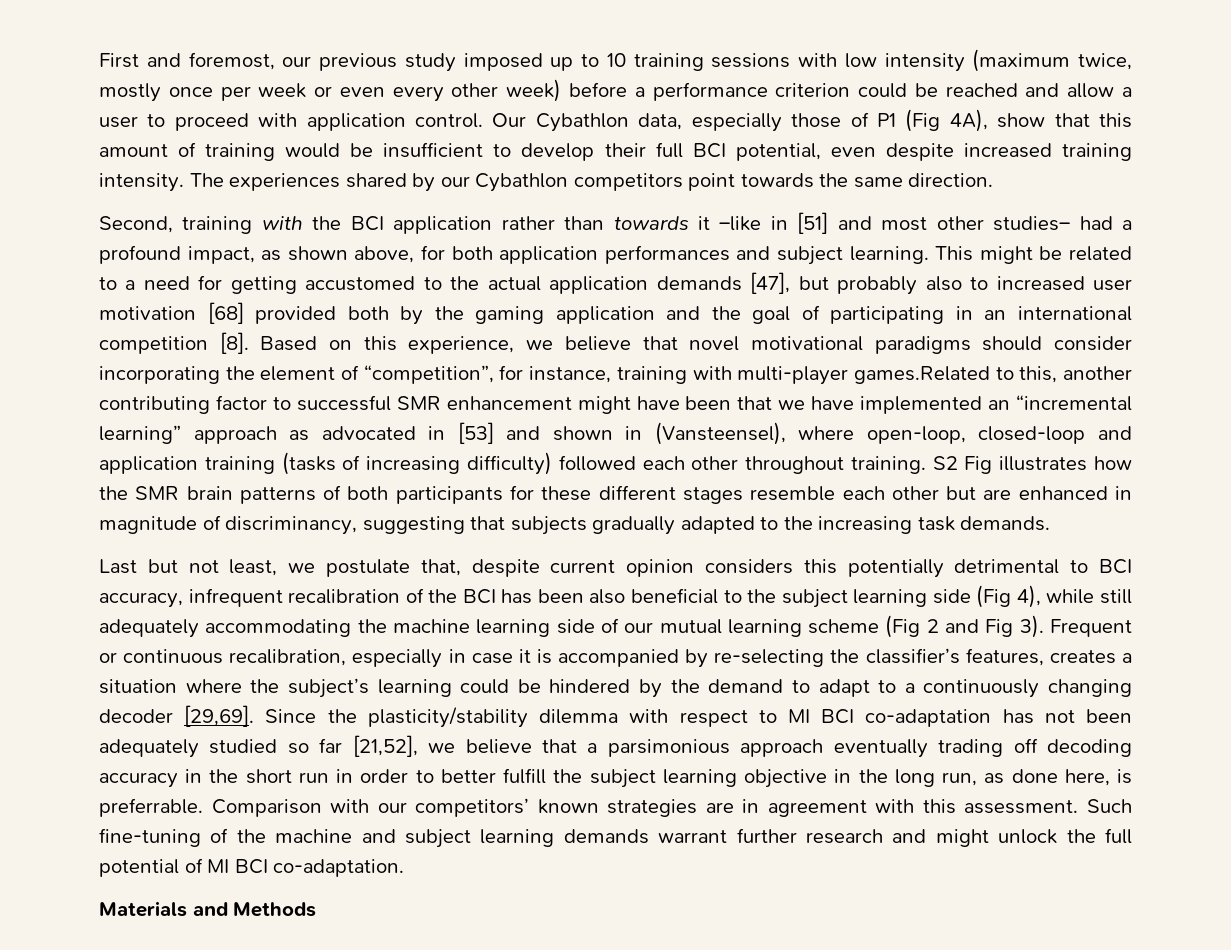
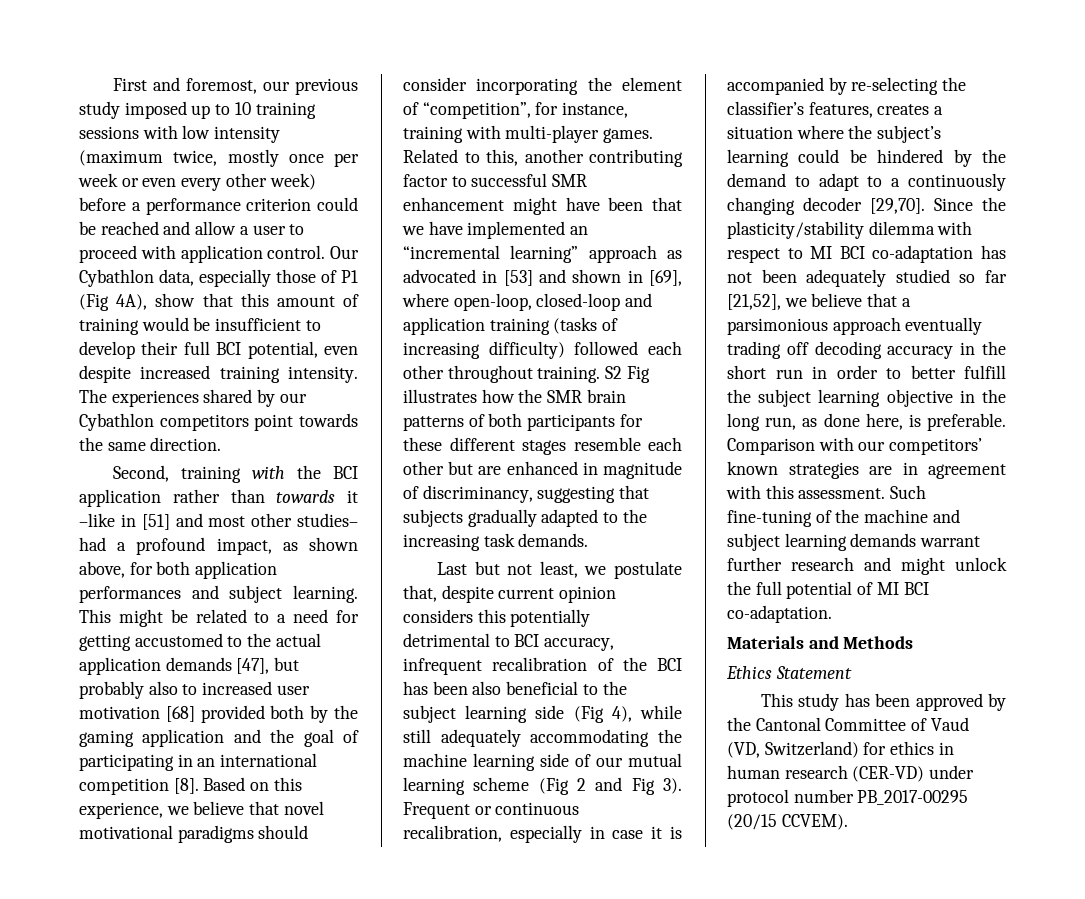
[853,366,990,384] games.Related -> [603,128,654,143] [403,149,458,163] games. Related
[654,422,786,445] (Vansteensel), -> [649,270,682,286] [69],
[184,705,255,727] [29,69]. -> [870,198,925,214] [29,70].
[99,798,203,817] preferrable. -> [927,413,1006,431] preferable.
(317, 909) none -> [726,666,852,679] [760,693,1006,711] [727,717,969,731] [727,741,954,758] [727,765,975,782] [727,789,969,807] [727,814,848,830] // Ethics Statement // This study has been approved by the Cantonal Committee of Vaud (VD, Switzerland) for ethics in human research (CER-VD) under protocol number PB_2017-00295 (20/15 CCVEM).

